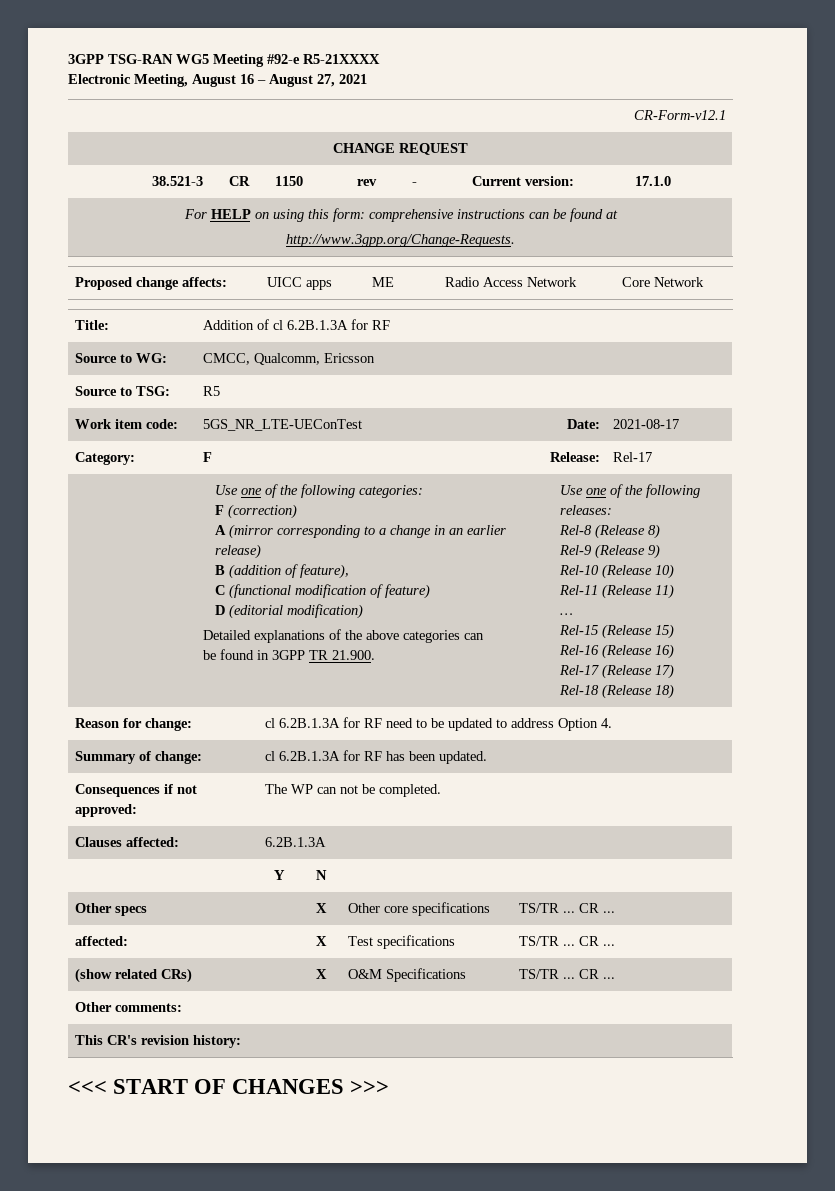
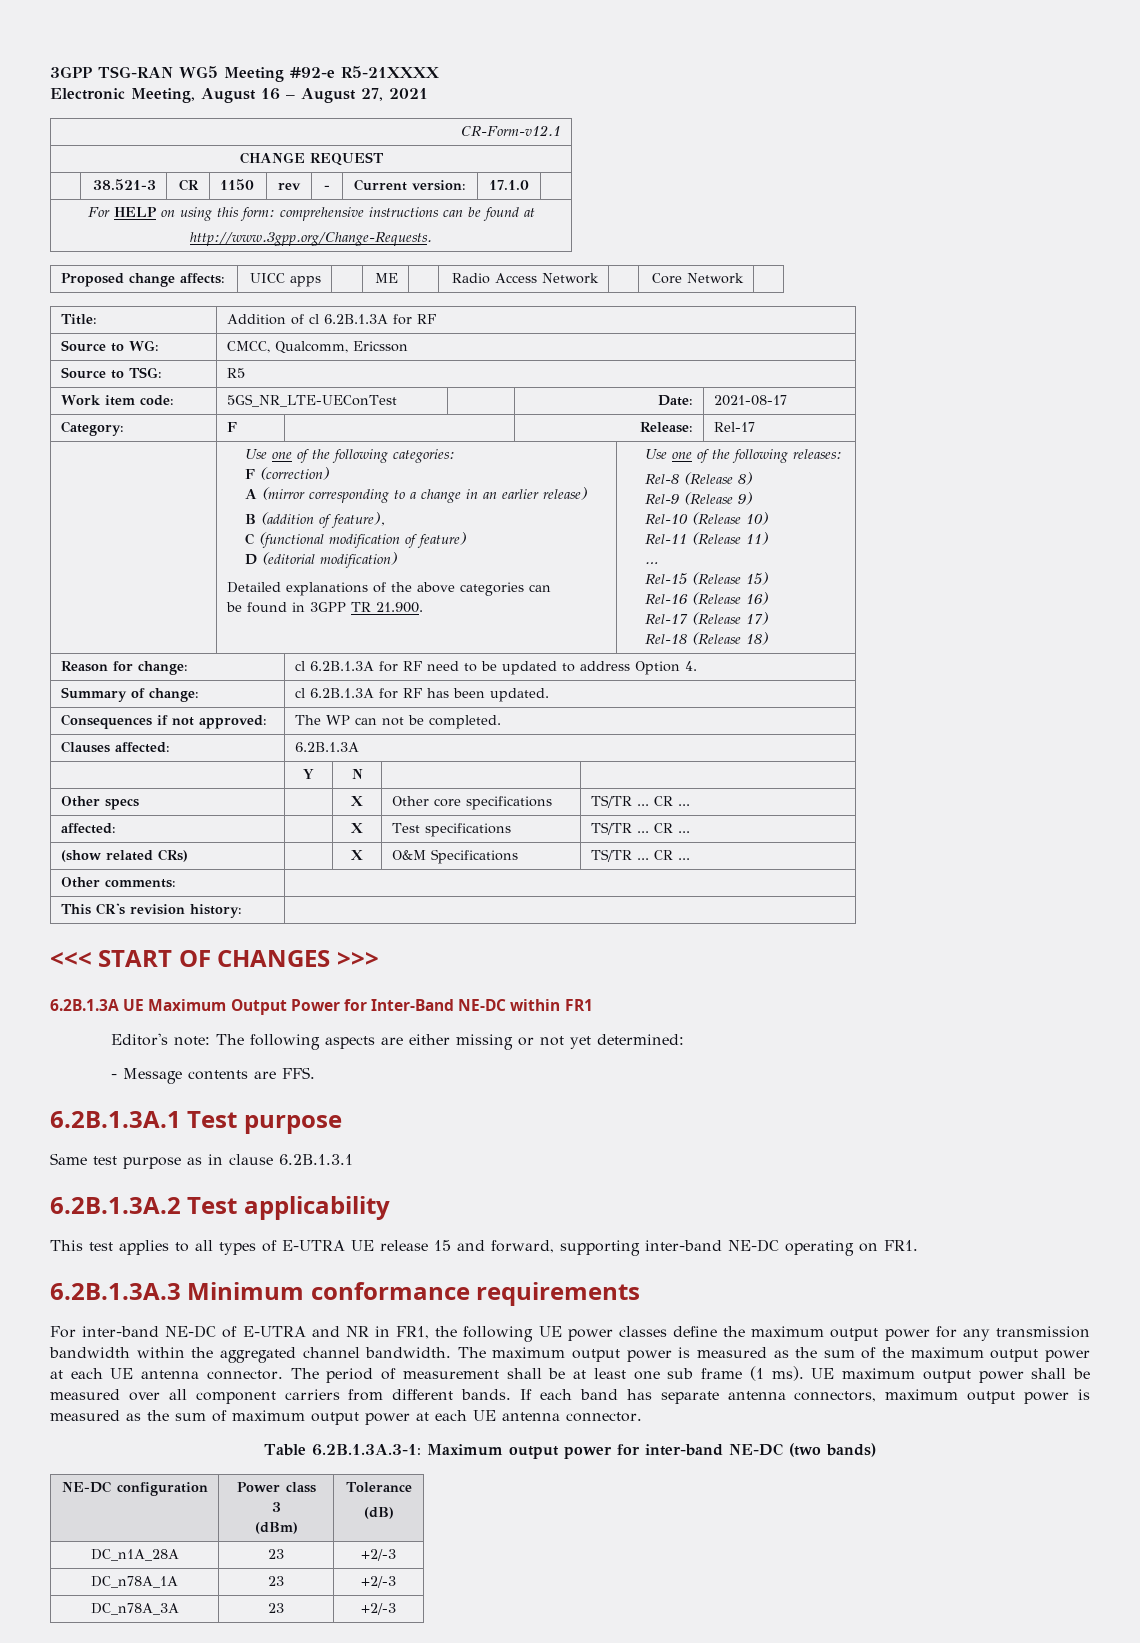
(390, 1087) none -> [50,999,593,1015] [110,1033,684,1050] [110,1067,315,1084] [50,1111,342,1134] [50,1153,353,1169] [50,1196,390,1220] [50,1239,918,1256] [50,1282,641,1306] [50,1325,1090,1342] [49,1347,1091,1363] [50,1366,1091,1383] [50,1389,1091,1404] [50,1410,642,1425] [264,1443,876,1459] [61,1481,208,1496] [236,1482,316,1493] [271,1502,281,1512] [254,1522,298,1534] [345,1482,412,1492] [363,1507,394,1519] [90,1549,179,1561] [268,1549,284,1559] [361,1549,396,1561] [91,1576,178,1588] [268,1576,284,1586] [361,1576,396,1588] [90,1603,179,1615] [268,1603,284,1613] [361,1603,396,1615] // 6.2B.1.3A UE Maximum Output Power for Inter-Band NE-DC within FR1 // Editor's note: The following aspects are either missing or not yet determined: // - Message contents are FFS. // 6.2B.1.3A.1 Test purpose // Same test purpose as in clause 6.2B.1.3.1 // 6.2B.1.3A.2 Test applicability // This test applies to all types of E-UTRA UE release 15 and forward, supporting inter-band NE-DC operating on FR1. // 6.2B.1.3A.3 Minimum conformance requirements // For inter-band NE-DC of E-UTRA and NR in FR1, the following UE power classes define the maximum output power for any transmission bandwidth within the aggregated channel bandwidth. The maximum output power is measured as the sum of the maximum output power at each UE antenna connector. The period of measurement shall be at least one sub frame (1 ms). UE maximum output power shall be measured over all component carriers from different bands. If each band has separate antenna connectors, maximum output power is measured as the sum of maximum output power at each UE antenna connector. // Table 6.2B.1.3A.3-1: Maximum output power for inter-band NE-DC (two bands) // NE-DC configuration | Power class 3 // (dBm) | Tolerance // (dB) // DC_n1A_28A | 23 | +2/-3 // DC_n78A_1A | 23 | +2/-3 // DC_n78A_3A | 23 | +2/-3

